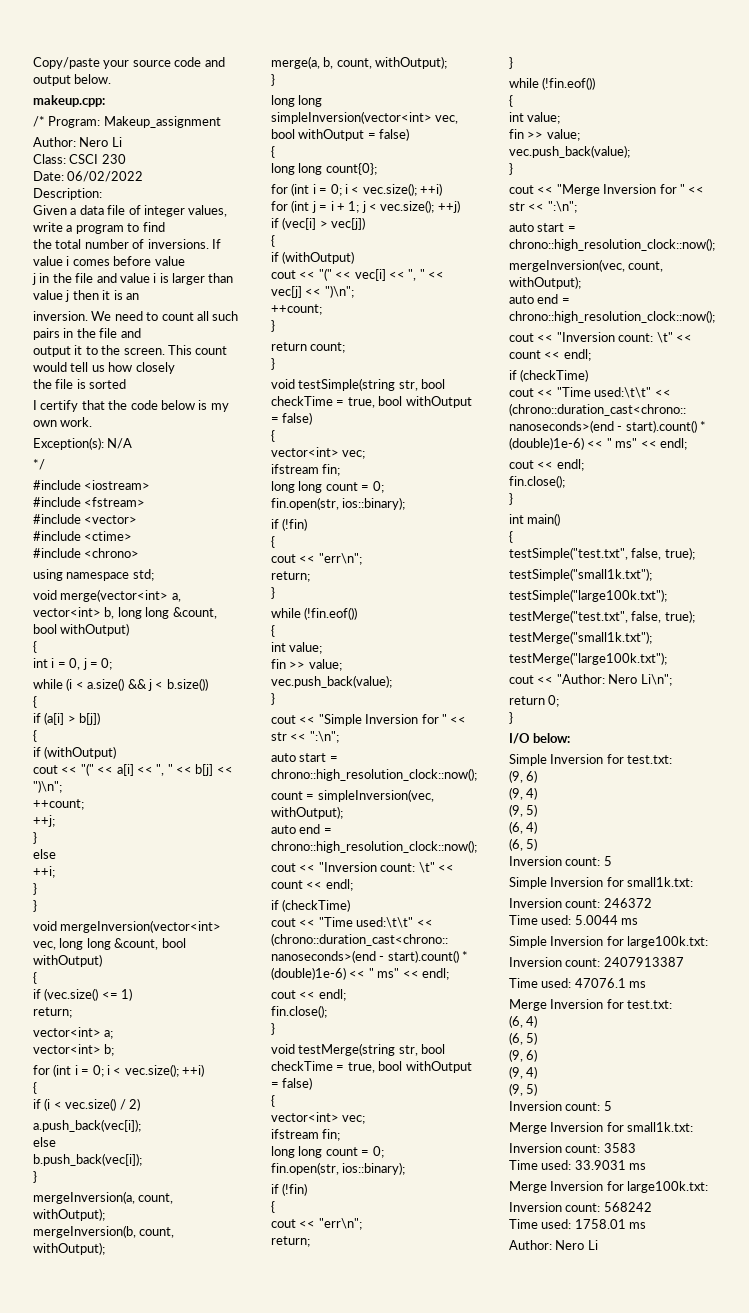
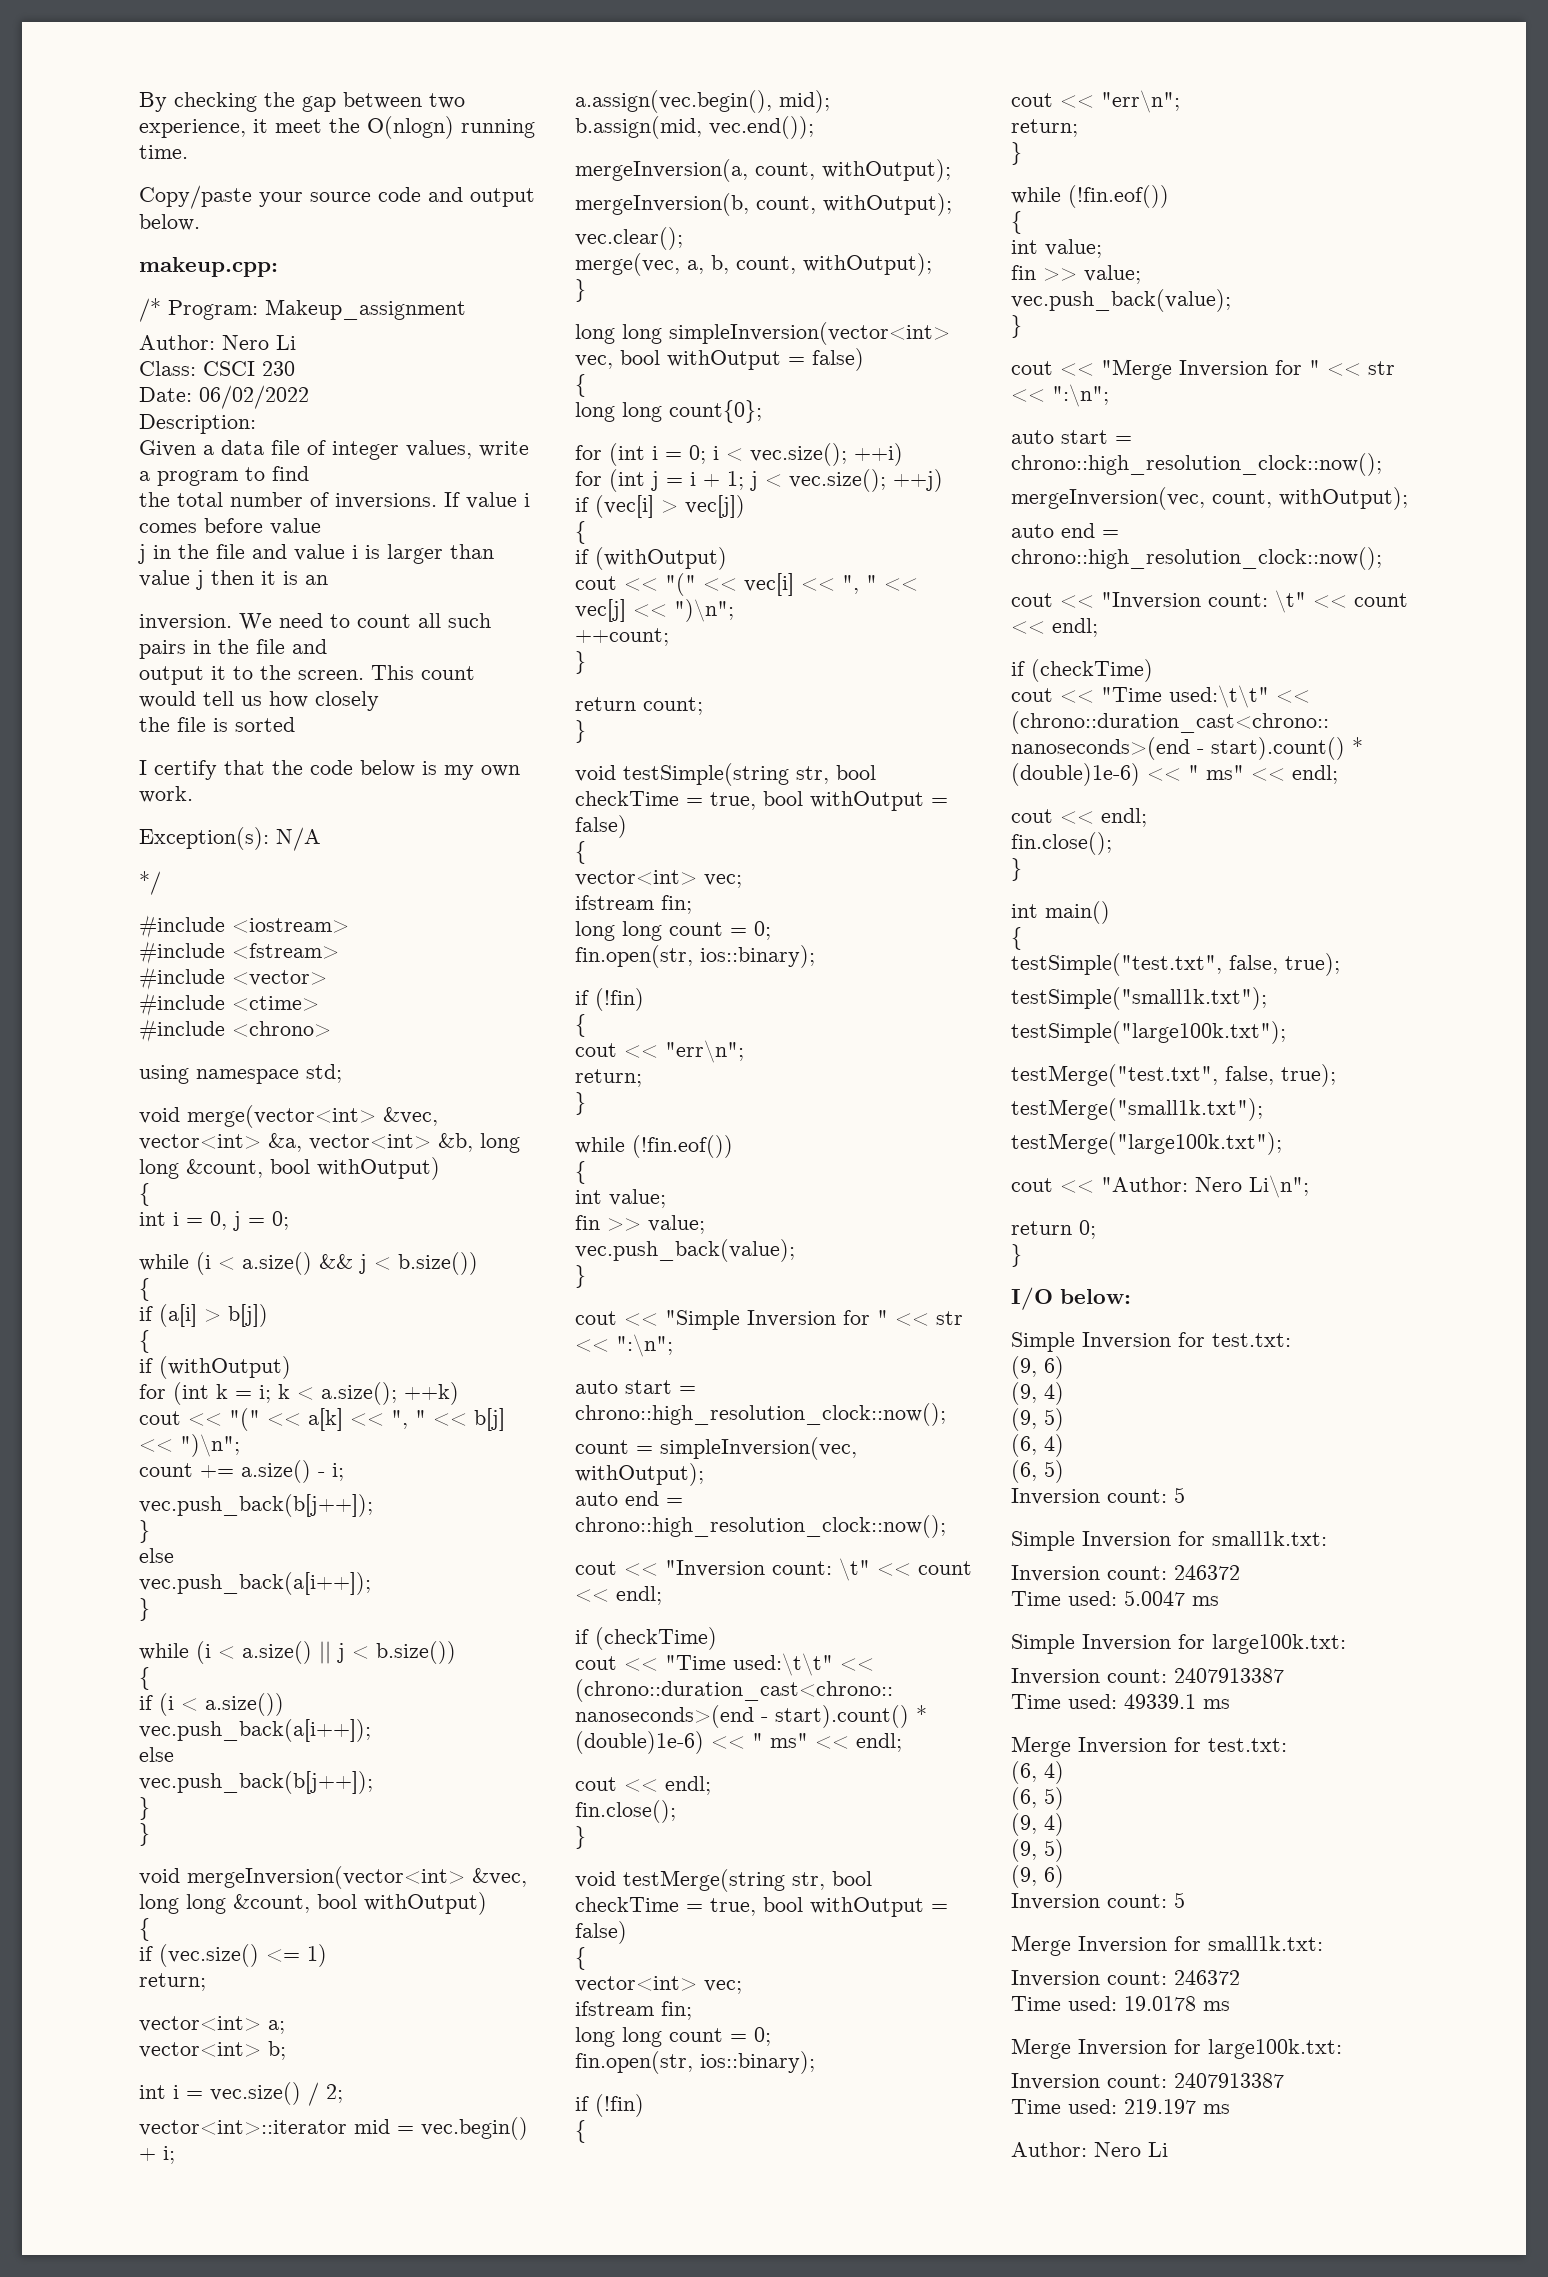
(33, 63) none -> [139,92,465,112] [139,116,535,139] [139,145,188,159] By checking the gap between two experience, it meet the O(nlogn) running time. //
[171,593,181,602] [33,607,115,619] a, vector<int> b, -> [383,1107,438,1126] [139,1133,473,1152] &vec, vector<int> &a, vector<int> &b,
[33,763,134,776] // cout << "(" << a[i] -> [139,1382,459,1405] [139,1408,343,1431] // for (int k = i; k < a.size(); ++k) // cout << "(" << a[k]
[33,799,84,810] [33,815,55,827] [33,832,37,844] [33,849,56,859] [33,866,55,878] ++count; // ++j; // } // else // ++i; -> [139,1460,344,1483] [139,1494,373,1517] [139,1520,150,1543] [139,1548,174,1563] [139,1572,371,1595] [139,1598,150,1621] [139,1641,456,1664] [139,1667,150,1690] [139,1693,284,1716] [139,1719,371,1742] [139,1747,174,1762] [139,1771,373,1794] count += a.size() - i; // vec.push_back(b[j++]); // } // else // vec.push_back(a[i++]); // } // while (i < a.size() || j < b.size()) // { // if (i < a.size()) // vec.push_back(a[i++]); // else // vec.push_back(b[j++]);
[33,941,56,950] vec, -> [472,1868,527,1887] &vec,
[33,1064,204,1077] [33,1082,37,1094] [33,1098,140,1111] [33,1119,141,1132] [33,1137,56,1147] [33,1153,142,1166] [33,1171,37,1183] for (int i = 0; i < vec.size(); ++i) // { // if (i < vec.size() / 2) // a.push_back(vec[i]); // else // b.push_back(vec[i]); // } -> [139,2082,343,2106] [139,2117,528,2140] [139,2146,175,2164] [575,90,830,113] [575,116,814,139] int i = vec.size() / 2; // vector<int>::iterator mid = vec.begin() + i; // a.assign(vec.begin(), mid); // b.assign(mid, vec.end());
[271,56,320,69] merge(a, -> [575,227,683,250] [575,253,704,276] vec.clear(); // merge(vec, a,
[574,915,618,925] 5.0044 -> [1124,1590,1185,1606] 5.0047
[574,978,626,988] 47076.1 -> [1124,1694,1196,1709] 49339.1
[509,1049,538,1062] [509,1066,538,1079] [509,1083,538,1096] // (9, 6) // (9, 4) // (9, 5) -> [1011,1813,1064,1836] [1011,1839,1064,1862] [1011,1865,1064,1888] // (9, 4) // (9, 5) // (9, 6)
[603,1143,636,1153] [509,1160,626,1170] 3583 // Time used: 33.9031 -> [1174,1970,1240,1985] [1011,1996,1196,2011] 246372 // Time used: 19.0178
[603,1202,652,1212] [509,1219,626,1229] 568242 // Time used: 1758.01 -> [1174,2073,1284,2088] [1011,2099,1196,2114] 2407913387 // Time used: 219.197

